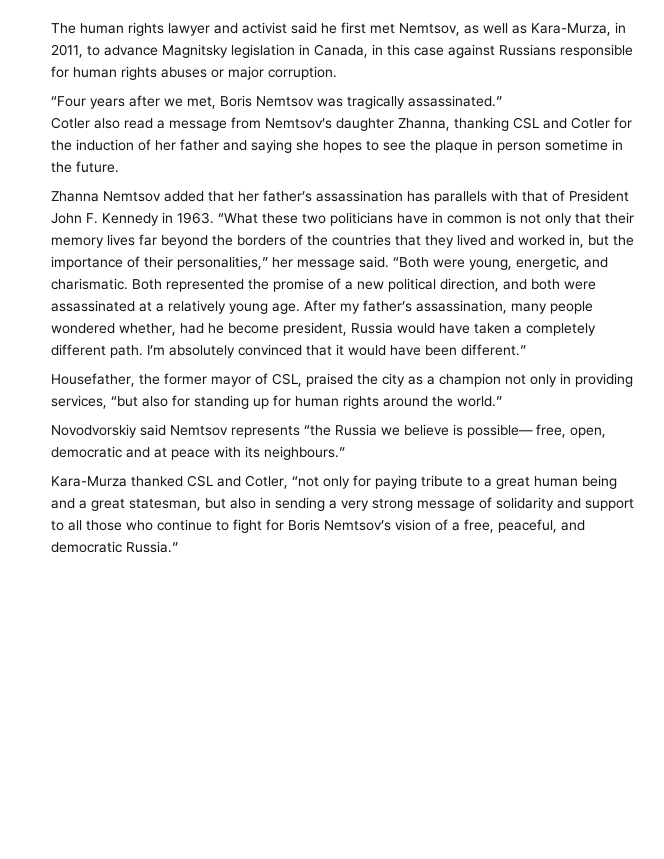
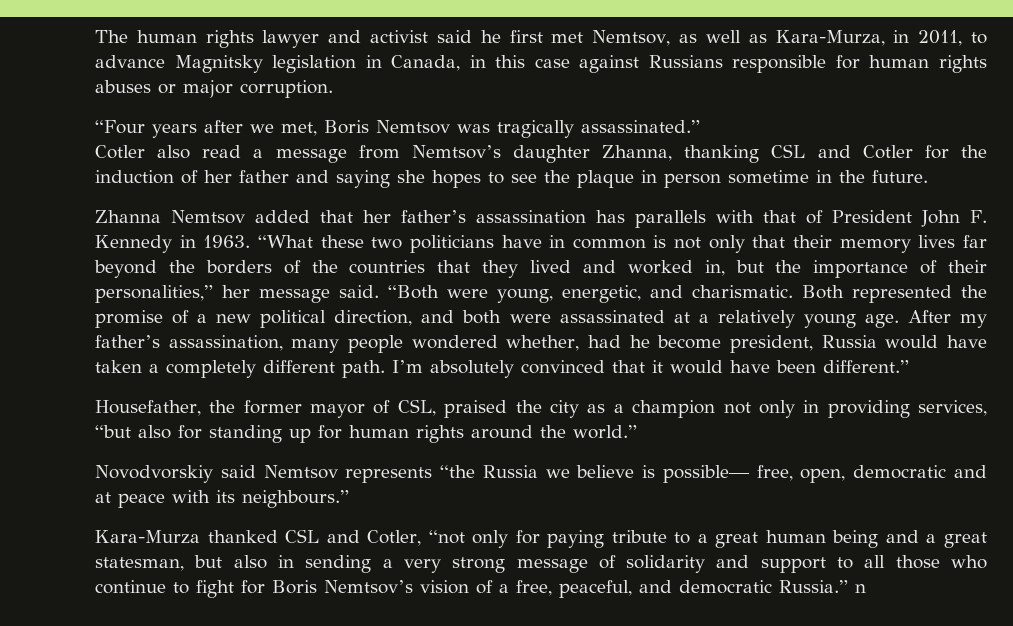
(178, 547) none -> [855,584,866,593] n

